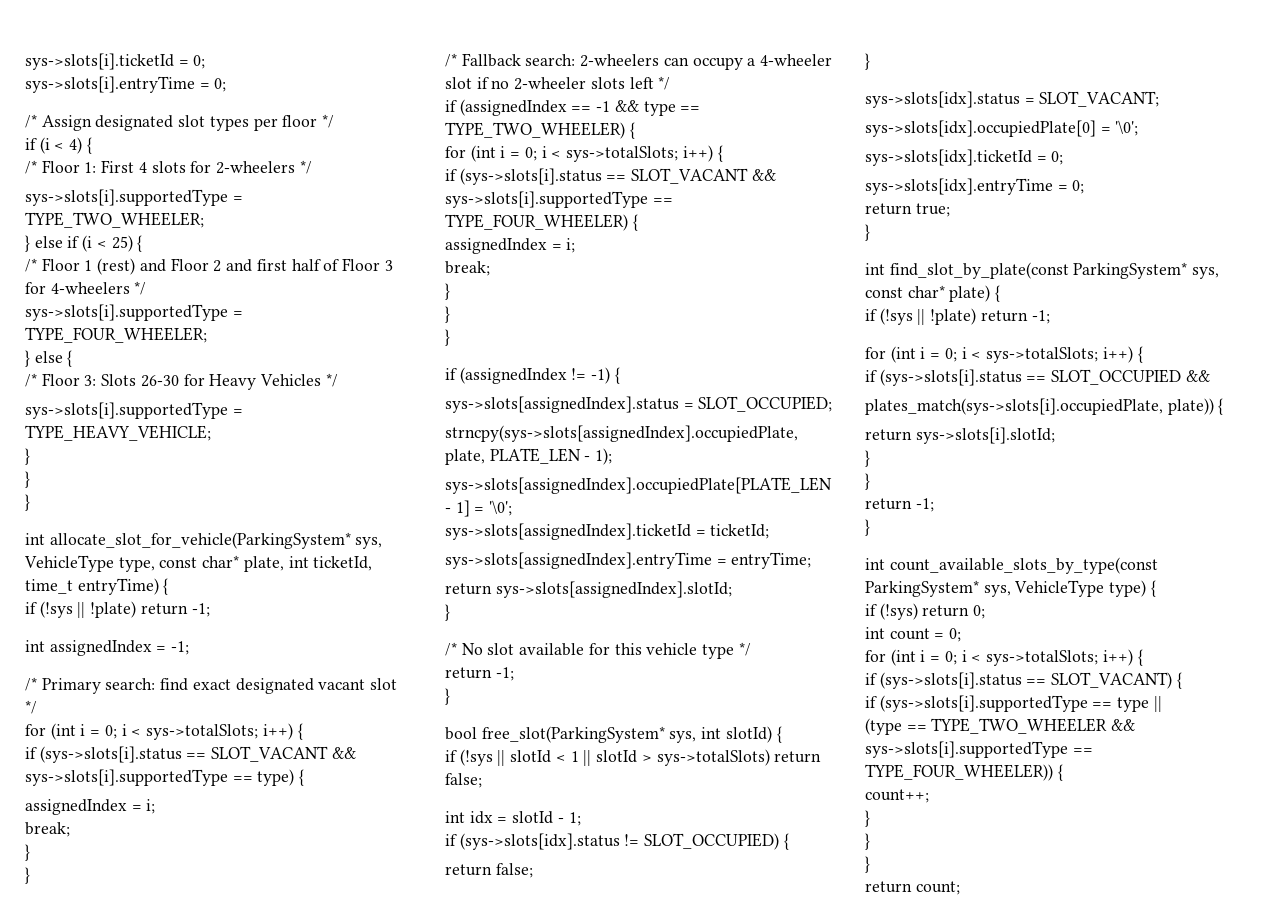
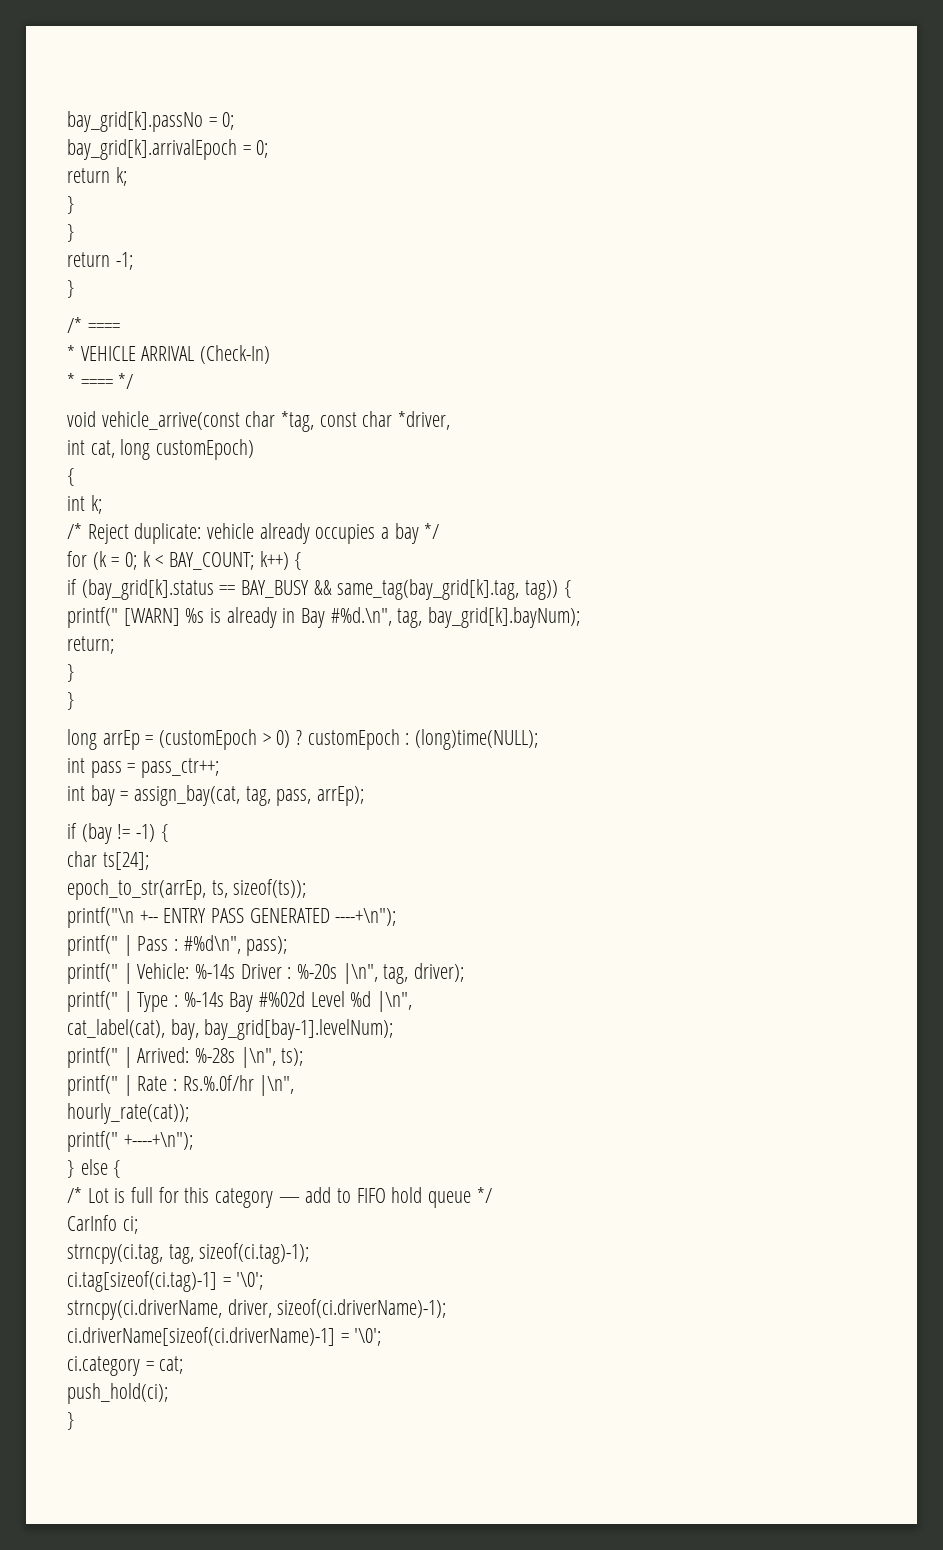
[25,53,206,70] [25,76,227,93] [25,114,335,131] [25,137,92,154] [25,160,312,174] [25,189,243,206] [25,212,204,228] [25,235,143,252] [25,258,393,275] [25,281,147,295] [25,304,243,321] [25,327,207,343] [25,350,73,367] [25,373,338,390] [25,402,243,419] [25,425,211,441] [25,448,30,465] [25,471,30,488] [25,494,30,511] [25,532,383,549] [24,555,373,572] [25,578,169,595] [25,601,210,618] [25,640,190,656] [25,677,398,694] [25,700,37,714] [25,723,303,740] [25,746,356,763] [25,769,305,786] [25,799,156,815] [25,822,70,837] [25,844,30,861] [25,867,30,884] [445,53,833,70] [445,76,671,90] [445,99,701,116] [445,122,635,139] [445,145,723,162] [445,168,776,185] [445,191,673,208] [445,214,638,231] [445,238,576,254] [445,261,490,276] [445,283,450,300] [445,306,450,323] [445,329,450,346] [445,367,620,384] [445,396,833,413] [445,425,798,442] [445,448,613,465] [445,477,832,494] [445,500,513,517] [445,523,770,540] [445,552,812,569] [445,581,732,598] [445,604,450,621] [445,642,751,659] [445,667,514,681] [445,688,450,705] [445,726,782,743] [445,749,822,766] [445,773,482,788] [445,811,581,826] [445,833,789,850] [445,863,533,878] [865,53,870,70] [865,91,1160,108] [865,120,1139,137] [865,149,1064,166] [865,178,1085,195] [865,203,950,217] [865,224,870,241] [865,262,1220,279] [865,285,1001,302] [865,308,1050,325] [865,346,1143,363] [865,369,1210,386] [865,398,1224,415] [865,427,1055,444] sys->slots[i].ticketId = 0; // sys->slots[i].entryTime = 0; // /* Assign designated slot types per floor */ // if (i < 4) { // /* Floor 1: First 4 slots for 2-wheelers */ // sys->slots[i].supportedType = TYPE_TWO_WHEELER; // } else if (i < 25) { // /* Floor 1 (rest) and Floor 2 and first half of Floor 3 for 4-wheelers */ // sys->slots[i].supportedType = TYPE_FOUR_WHEELER; // } else { // /* Floor 3: Slots 26-30 for Heavy Vehicles */ // sys->slots[i].supportedType = TYPE_HEAVY_VEHICLE; // } // } // } // int allocate_slot_for_vehicle(ParkingSystem* sys, VehicleType type, const char* plate, int ticketId, time_t entryTime) { // if (!sys || !plate) return -1; // int assignedIndex = -1; // /* Primary search: find exact designated vacant slot */ // for (int i = 0; i < sys->totalSlots; i++) { // if (sys->slots[i].status == SLOT_VACANT && sys->slots[i].supportedType == type) { // assignedIndex = i; // break; // } // } // /* Fallback search: 2-wheelers can occupy a 4-wheeler slot if no 2-wheeler slots left */ // if (assignedIndex == -1 && type == TYPE_TWO_WHEELER) { // for (int i = 0; i < sys->totalSlots; i++) { // if (sys->slots[i].status == SLOT_VACANT && sys->slots[i].supportedType == TYPE_FOUR_WHEELER) { // assignedIndex = i; // break; // } // } // } // if (assignedIndex != -1) { // sys->slots[assignedIndex].status = SLOT_OCCUPIED; // strncpy(sys->slots[assignedIndex].occupiedPlate, plate, PLATE_LEN - 1); // sys->slots[assignedIndex].occupiedPlate[PLATE_LEN - 1] = '\0'; // sys->slots[assignedIndex].ticketId = ticketId; // sys->slots[assignedIndex].entryTime = entryTime; // return sys->slots[assignedIndex].slotId; // } // /* No slot available for this vehicle type */ // return -1; // } // bool free_slot(ParkingSystem* sys, int slotId) { // if (!sys || slotId < 1 || slotId > sys->totalSlots) return false; // int idx = slotId - 1; // if (sys->slots[idx].status != SLOT_OCCUPIED) { // return false; // } // sys->slots[idx].status = SLOT_VACANT; // sys->slots[idx].occupiedPlate[0] = '\0'; // sys->slots[idx].ticketId = 0; // sys->slots[idx].entryTime = 0; // return true; // } // int find_slot_by_plate(const ParkingSystem* sys, const char* plate) { // if (!sys || !plate) return -1; // for (int i = 0; i < sys->totalSlots; i++) { // if (sys->slots[i].status == SLOT_OCCUPIED && // plates_match(sys->slots[i].occupiedPlate, plate)) { // return sys->slots[i].slotId; -> [67,111,235,132] [67,139,269,160] [67,167,127,186] bay_grid[k].passNo = 0; // bay_grid[k].arrivalEpoch = 0; // return k;
[865,557,1158,574] [865,580,1156,597] [865,603,986,620] [865,627,962,642] [865,649,1143,666] [865,672,1182,689] [865,695,1162,712] [865,718,1136,735] [865,741,1093,758] [865,764,1063,781] [865,789,929,803] [865,810,870,827] [865,833,870,850] [865,856,870,873] [865,881,960,895] int count_available_slots_by_type(const ParkingSystem* sys, VehicleType type) { // if (!sys) return 0; // int count = 0; // for (int i = 0; i < sys->totalSlots; i++) { // if (sys->slots[i].status == SLOT_VACANT) { // if (sys->slots[i].supportedType == type || // (type == TYPE_TWO_WHEELER && sys->slots[i].supportedType == TYPE_FOUR_WHEELER)) { // count++; // } // } // } // return count; -> [67,317,120,333] [67,345,270,364] [67,373,134,389] [67,411,451,432] [67,439,255,460] [67,468,75,486] [67,495,102,514] [67,523,440,544] [67,551,303,570] [67,579,572,600] [67,607,581,628] [67,636,114,654] [67,664,75,682] [67,692,75,710] [67,729,539,750] [67,758,220,778] [67,785,365,806] [67,823,169,844] [67,851,149,870] [67,879,307,900] [67,907,397,928] [67,935,288,956] [67,963,465,984] [67,991,413,1012] [67,1019,394,1040] [67,1047,304,1068] [67,1075,295,1096] [67,1103,189,1124] [67,1131,193,1152] [67,1159,122,1178] [67,1187,492,1208] [67,1215,138,1234] [67,1243,310,1264] [67,1271,264,1292] [67,1299,447,1320] [67,1327,382,1346] [67,1356,184,1376] [67,1383,168,1404] [67,1412,75,1430] /* ==== // * VEHICLE ARRIVAL (Check-In) // * ==== */ // void vehicle_arrive(const char *tag, const char *driver, // int cat, long customEpoch) // { // int k; // /* Reject duplicate: vehicle already occupies a bay */ // for (k = 0; k < BAY_COUNT; k++) { // if (bay_grid[k].status == BAY_BUSY && same_tag(bay_grid[k].tag, tag)) { // printf(" [WARN] %s is already in Bay #%d.\n", tag, bay_grid[k].bayNum); // return; // } // } // long arrEp = (customEpoch > 0) ? customEpoch : (long)time(NULL); // int pass = pass_ctr++; // int bay = assign_bay(cat, tag, pass, arrEp); // if (bay != -1) { // char ts[24]; // epoch_to_str(arrEp, ts, sizeof(ts)); // printf("\n +-- ENTRY PASS GENERATED ----+\n"); // printf(" | Pass : #%d\n", pass); // printf(" | Vehicle: %-14s Driver : %-20s |\n", tag, driver); // printf(" | Type : %-14s Bay #%02d Level %d |\n", // cat_label(cat), bay, bay_grid[bay-1].levelNum); // printf(" | Arrived: %-28s |\n", ts); // printf(" | Rate : Rs.%.0f/hr |\n", // hourly_rate(cat)); // printf(" +----+\n"); // } else { // /* Lot is full for this category — add to FIFO hold queue */ // CarInfo ci; // strncpy(ci.tag, tag, sizeof(ci.tag)-1); // ci.tag[sizeof(ci.tag)-1] = '\0'; // strncpy(ci.driverName, driver, sizeof(ci.driverName)-1); // ci.driverName[sizeof(ci.driverName)-1] = '\0'; // ci.category = cat; // push_hold(ci); // }

